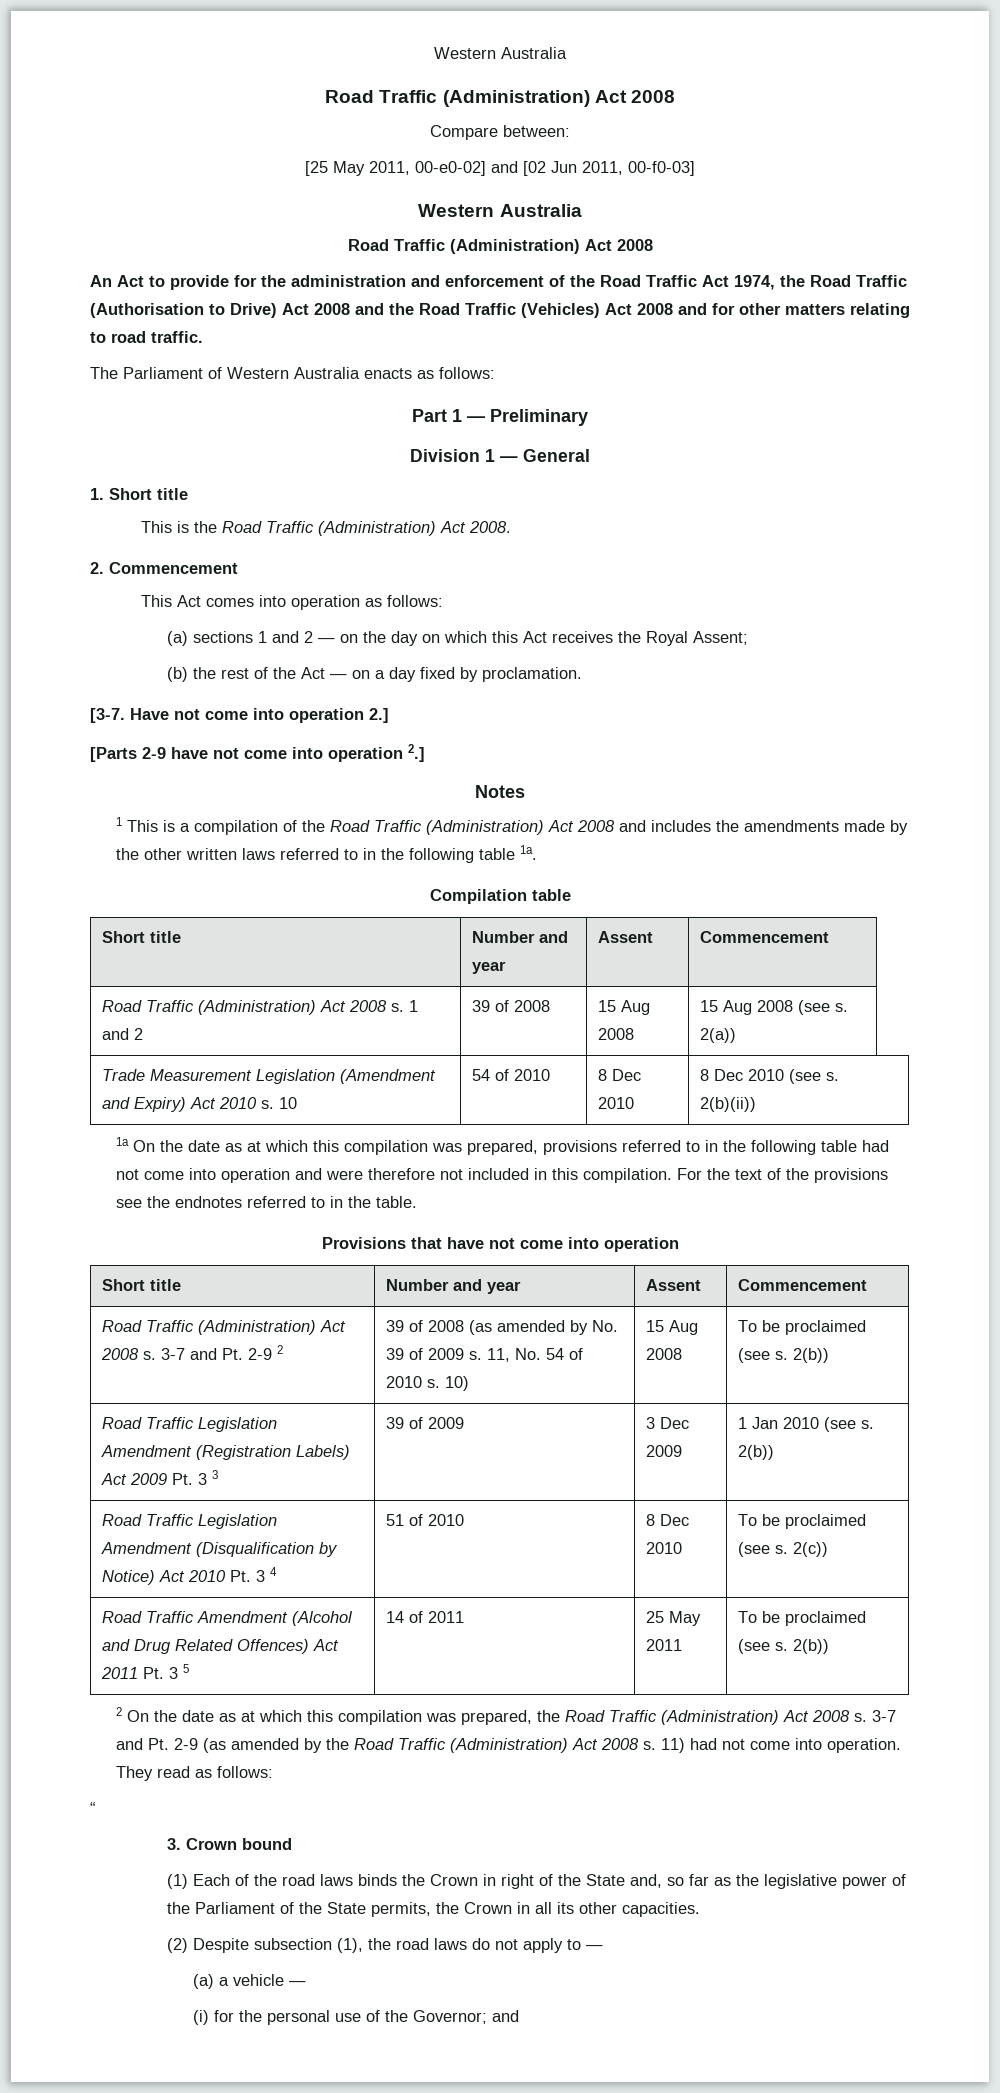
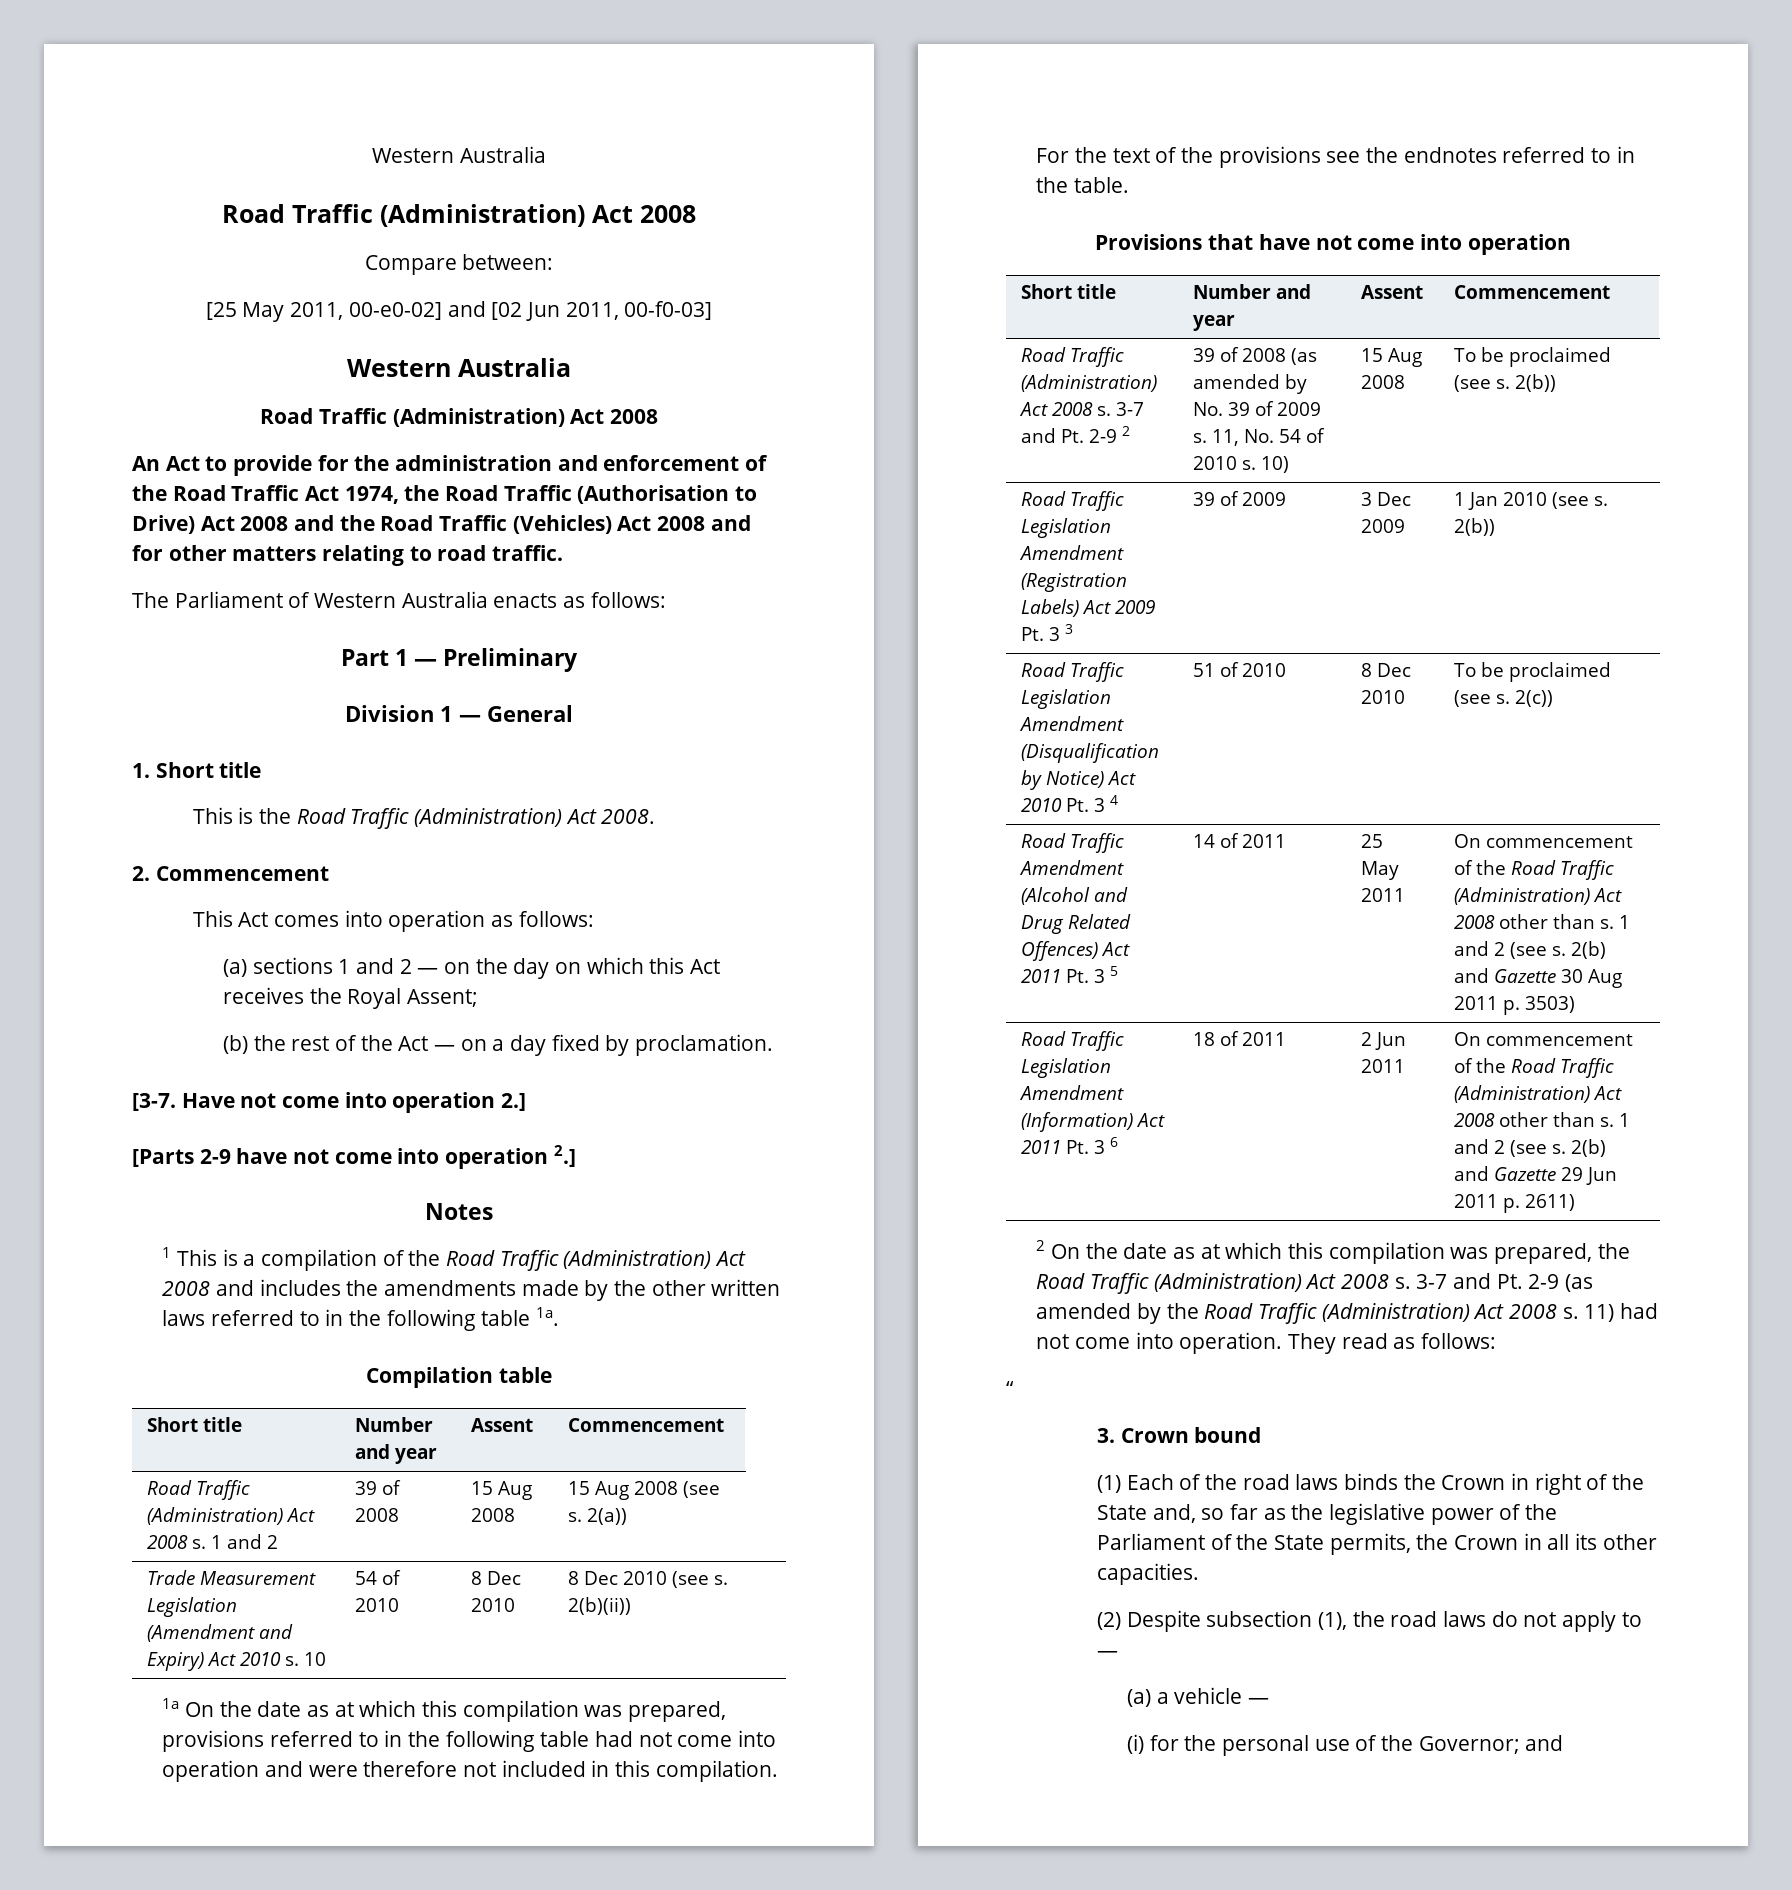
[738,1611,867,1626] [738,1639,830,1654] To be proclaimed (see s. 2(b)) -> [1453,834,1633,848] [1453,860,1614,880] [1453,887,1622,905] [1453,914,1631,929] [1453,941,1607,959] [1453,968,1622,988] [1453,996,1575,1015] [1020,1031,1124,1051] [1020,1058,1111,1078] [1018,1085,1124,1100] [1020,1112,1165,1132] [1020,1137,1118,1154] [1192,1031,1286,1046] [1360,1032,1406,1050] [1360,1059,1405,1073] [1453,1032,1633,1046] [1453,1058,1614,1078] [1453,1085,1622,1103] [1453,1112,1631,1127] [1453,1139,1607,1157] [1453,1166,1617,1185] [1453,1194,1575,1213] On commencement of the Road Traffic (Administration) Act 2008 other than s. 1 and 2 (see s. 2(b) and Gazette 30 Aug 2011 p. 3503) // Road Traffic Legislation Amendment (Information) Act 2011 Pt. 3 6 | 18 of 2011 | 2 Jun 2011 | On commencement of the Road Traffic (Administration) Act 2008 other than s. 1 and 2 (see s. 2(b) and Gazette 29 Jun 2011 p. 2611)

